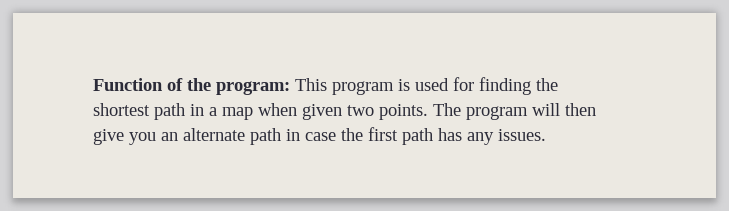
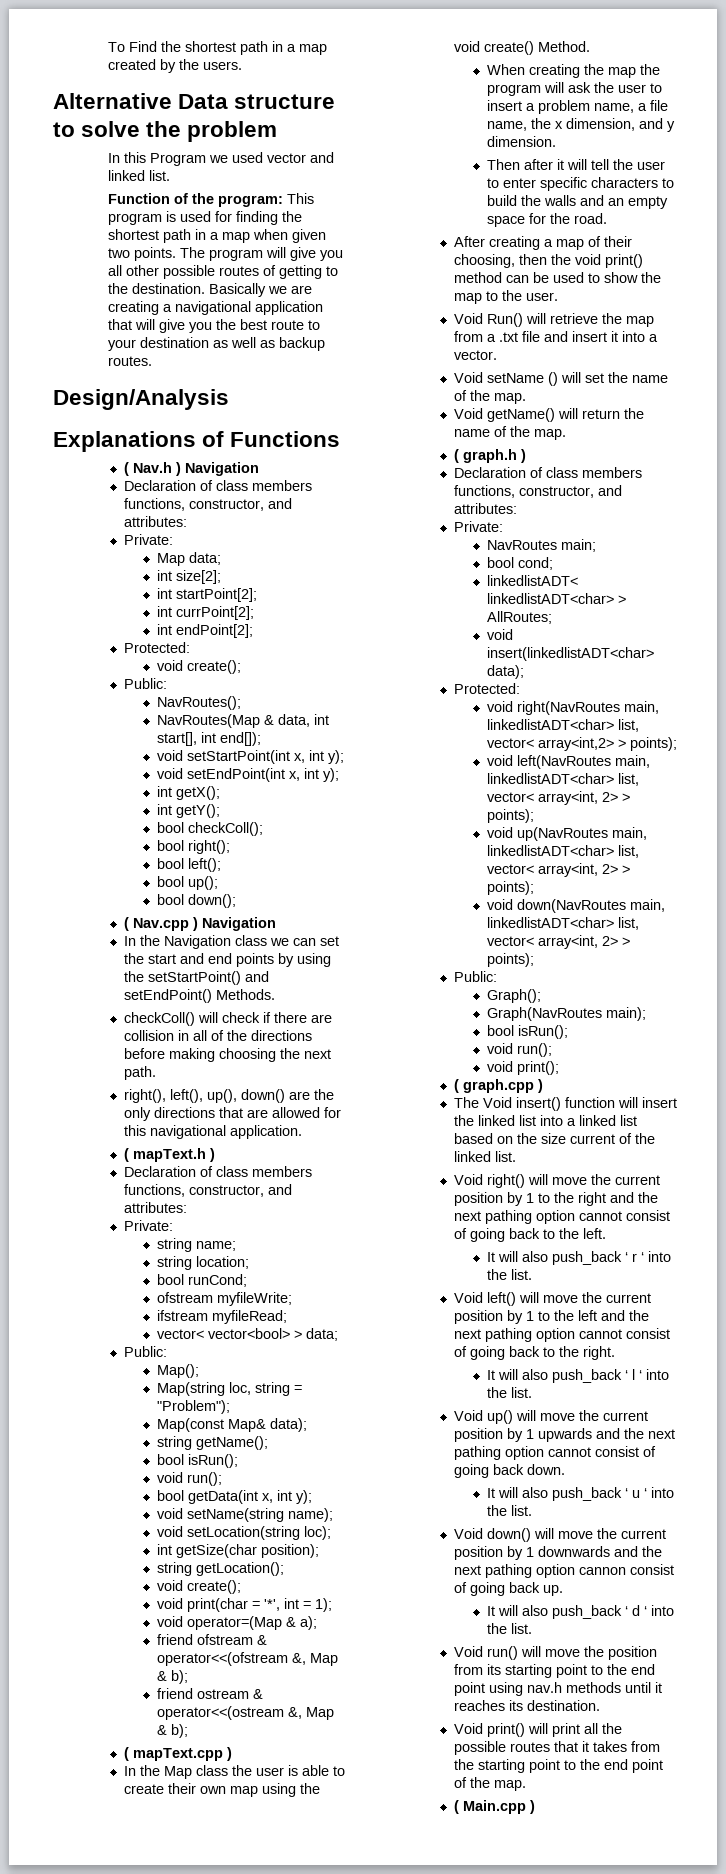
(92, 84) none -> [108,41,328,55] [108,59,243,73] [53,93,336,109] [53,121,278,142] [108,152,335,166] [108,170,171,181] To Find the shortest path in a map created by the users. // Alternative Data structure to solve the problem // In this Program we used vector and linked list. //
[564,103,596,116] [92,127,546,145] then give you an alternate path in case the first path has any issues. -> [290,247,344,261] [108,265,339,279] [108,283,313,297] [108,301,324,315] [108,319,321,333] [108,337,326,351] [108,356,153,366] [53,389,229,410] [53,431,341,452] [124,462,260,476] [124,480,313,491] [124,498,293,511] [124,516,188,527] [124,534,174,545] [157,552,222,566] [157,570,222,584] [157,588,258,602] [157,606,255,620] [157,624,254,638] [124,642,191,653] [157,660,242,674] [124,678,168,689] [157,696,242,710] [157,714,330,728] [157,732,262,746] [157,750,345,764] [157,768,340,782] [157,786,221,800] [157,804,221,818] [157,822,264,836] [157,840,231,854] [157,858,222,872] [157,876,219,890] [157,894,237,908] [124,917,277,931] [124,935,340,949] [124,953,332,967] [124,971,270,985] [124,989,276,1003] [124,1012,333,1026] [124,1030,313,1041] [124,1048,332,1062] [124,1066,157,1080] [124,1089,335,1103] [124,1107,342,1121] [124,1125,303,1139] [124,1148,216,1162] [124,1166,313,1177] [124,1184,293,1197] [124,1202,188,1213] [124,1220,174,1231] [157,1238,237,1252] [157,1256,250,1270] [157,1274,248,1287] [157,1292,293,1306] [157,1310,288,1324] [157,1328,339,1341] [124,1346,168,1357] [157,1364,200,1378] [157,1382,303,1396] [157,1400,231,1414] [157,1418,308,1432] [157,1436,269,1450] [157,1454,239,1468] [157,1472,223,1486] [157,1490,313,1504] [157,1508,334,1522] [157,1526,332,1540] [157,1544,320,1558] [157,1562,285,1576] [157,1580,242,1594] [157,1598,333,1612] [157,1616,318,1630] [157,1634,268,1645] [157,1652,339,1666] [157,1670,189,1684] [157,1688,264,1699] [157,1706,335,1720] [157,1724,189,1738] [124,1747,233,1761] [124,1765,346,1779] [124,1783,321,1797] [454,41,591,55] [487,64,661,78] [487,82,663,96] [487,100,669,114] [487,118,676,132] [487,136,557,147] [487,159,666,170] [487,177,675,191] [487,195,669,209] [487,213,608,227] [454,236,633,250] [454,254,644,268] [454,272,662,283] [454,290,559,304] [454,313,655,327] [454,331,659,342] [454,350,498,360] [454,372,669,386] [454,390,527,404] [454,408,645,422] [454,426,567,440] [454,449,527,463] [454,467,643,478] [454,485,623,498] [454,503,518,514] [454,521,504,532] [487,539,597,552] [487,557,554,570] [487,575,579,586] [487,593,627,604] [487,611,553,624] [487,629,514,640] [487,647,655,661] [487,665,525,679] [454,683,521,694] [487,701,660,715] [487,719,640,732] [487,737,678,751] [487,755,651,769] [487,773,640,786] [487,791,631,805] [487,809,535,823] [487,827,648,841] [487,845,640,858] [487,863,631,877] [487,881,535,895] [487,899,666,913] [487,917,640,930] [487,935,631,949] [487,953,535,967] [454,971,498,982] [487,989,542,1003] [487,1007,647,1021] [487,1025,569,1039] [487,1043,553,1057] [487,1061,560,1075] [454,1079,544,1093] [454,1097,678,1111] [454,1115,638,1126] [454,1133,656,1144] [454,1151,517,1162] [454,1174,661,1188] [454,1192,659,1206] [454,1210,671,1224] [454,1228,607,1242] [487,1251,672,1265] [487,1269,533,1280] [454,1292,652,1306] [454,1310,650,1324] [454,1328,671,1342] [454,1346,616,1360] [487,1369,670,1383] [487,1387,533,1398] [454,1410,649,1424] [454,1428,676,1442] [454,1446,657,1460] [454,1464,566,1478] [487,1487,675,1501] [487,1505,533,1516] [454,1528,667,1542] [454,1546,663,1560] [454,1564,675,1578] [454,1582,564,1596] [487,1605,675,1619] [487,1623,533,1634] [454,1646,658,1660] [454,1664,656,1678] [454,1682,663,1696] [454,1700,601,1711] [454,1723,623,1737] [454,1741,661,1755] [454,1759,664,1773] [454,1777,527,1791] [454,1800,536,1814] give you all other possible routes of getting to the destination. Basically we are creating a navigational application that will give you the best route to your destination as well as backup routes. // Design/Analysis // Explanations of Functions // ( Nav.h ) Navigation // Declaration of class members functions, constructor, and attributes: // Private: // Map data; // int size[2]; // int startPoint[2]; // int currPoint[2]; // int endPoint[2]; // Protected: // void create(); // Public: // NavRoutes(); // NavRoutes(Map & data, int start[], int end[]); // void setStartPoint(int x, int y); // void setEndPoint(int x, int y); // int getX(); // int getY(); // bool checkColl(); // bool right(); // bool left(); // bool up(); // bool down(); // ( Nav.cpp ) Navigation // In the Navigation class we can set the start and end points by using the setStartPoint() and setEndPoint() Methods. // checkColl() will check if there are collision in all of the directions before making choosing the next path. // right(), left(), up(), down() are the only directions that are allowed for this navigational application. // ( mapText.h ) // Declaration of class members functions, constructor, and attributes: // Private: // string name; // string location; // bool runCond; // ofstream myfileWrite; // ifstream myfileRead; // vector< vector<bool> > data; // Public: // Map(); // Map(string loc, string = "Problem"); // Map(const Map& data); // string getName(); // bool isRun(); // void run(); // bool getData(int x, int y); // void setName(string name); // void setLocation(string loc); // int getSize(char position); // string getLocation(); // void create(); // void print(char = '*', int = 1); // void operator=(Map & a); // friend ofstream & operator<<(ofstream &, Map & b); // friend ostream & operator<<(ostream &, Map & b); // ( mapText.cpp ) // In the Map class the user is able to create their own map using the void create() Method. // When creating the map the program will ask the user to insert a problem name, a file name, the x dimension, and y dimension. // Then after it will tell the user to enter specific characters to build the walls and an empty space for the road. // After creating a map of their choosing, then the void print() method can be used to show the map to the user. // Void Run() will retrieve the map from a .txt file and insert it into a vector. // Void setName () will set the name of the map. // Void getName() will return the name of the map. // ( graph.h ) // Declaration of class members functions, constructor, and attributes: // Private: // NavRoutes main; // bool cond; // linkedlistADT< linkedlistADT<char> > AllRoutes; // void insert(linkedlistADT<char> data); // Protected: // void right(NavRoutes main, linkedlistADT<char> list, vector< array<int,2> > points); // void left(NavRoutes main, linkedlistADT<char> list, vector< array<int, 2> > points); // void up(NavRoutes main, linkedlistADT<char> list, vector< array<int, 2> > points); // void down(NavRoutes main, linkedlistADT<char> list, vector< array<int, 2> > points); // Public: // Graph(); // Graph(NavRoutes main); // bool isRun(); // void run(); // void print(); // ( graph.cpp ) // The Void insert() function will insert the linked list into a linked list based on the size current of the linked list. // Void right() will move the current position by 1 to the right and the next pathing option cannot consist of going back to the left. // It will also push_back ‘ r ‘ into the list. // Void left() will move the current position by 1 to the left and the next pathing option cannot consist of going back to the right. // It will also push_back ‘ l ‘ into the list. // Void up() will move the current position by 1 upwards and the next pathing option cannot consist of going back down. // It will also push_back ‘ u ‘ into the list. // Void down() will move the current position by 1 downwards and the next pathing option cannon consist of going back up. // It will also push_back ‘ d ‘ into the list. // Void run() will move the position from its starting point to the end point using nav.h methods until it reaches its destination. // Void print() will print all the possible routes that it takes from the starting point to the end point of the map. // ( Main.cpp )

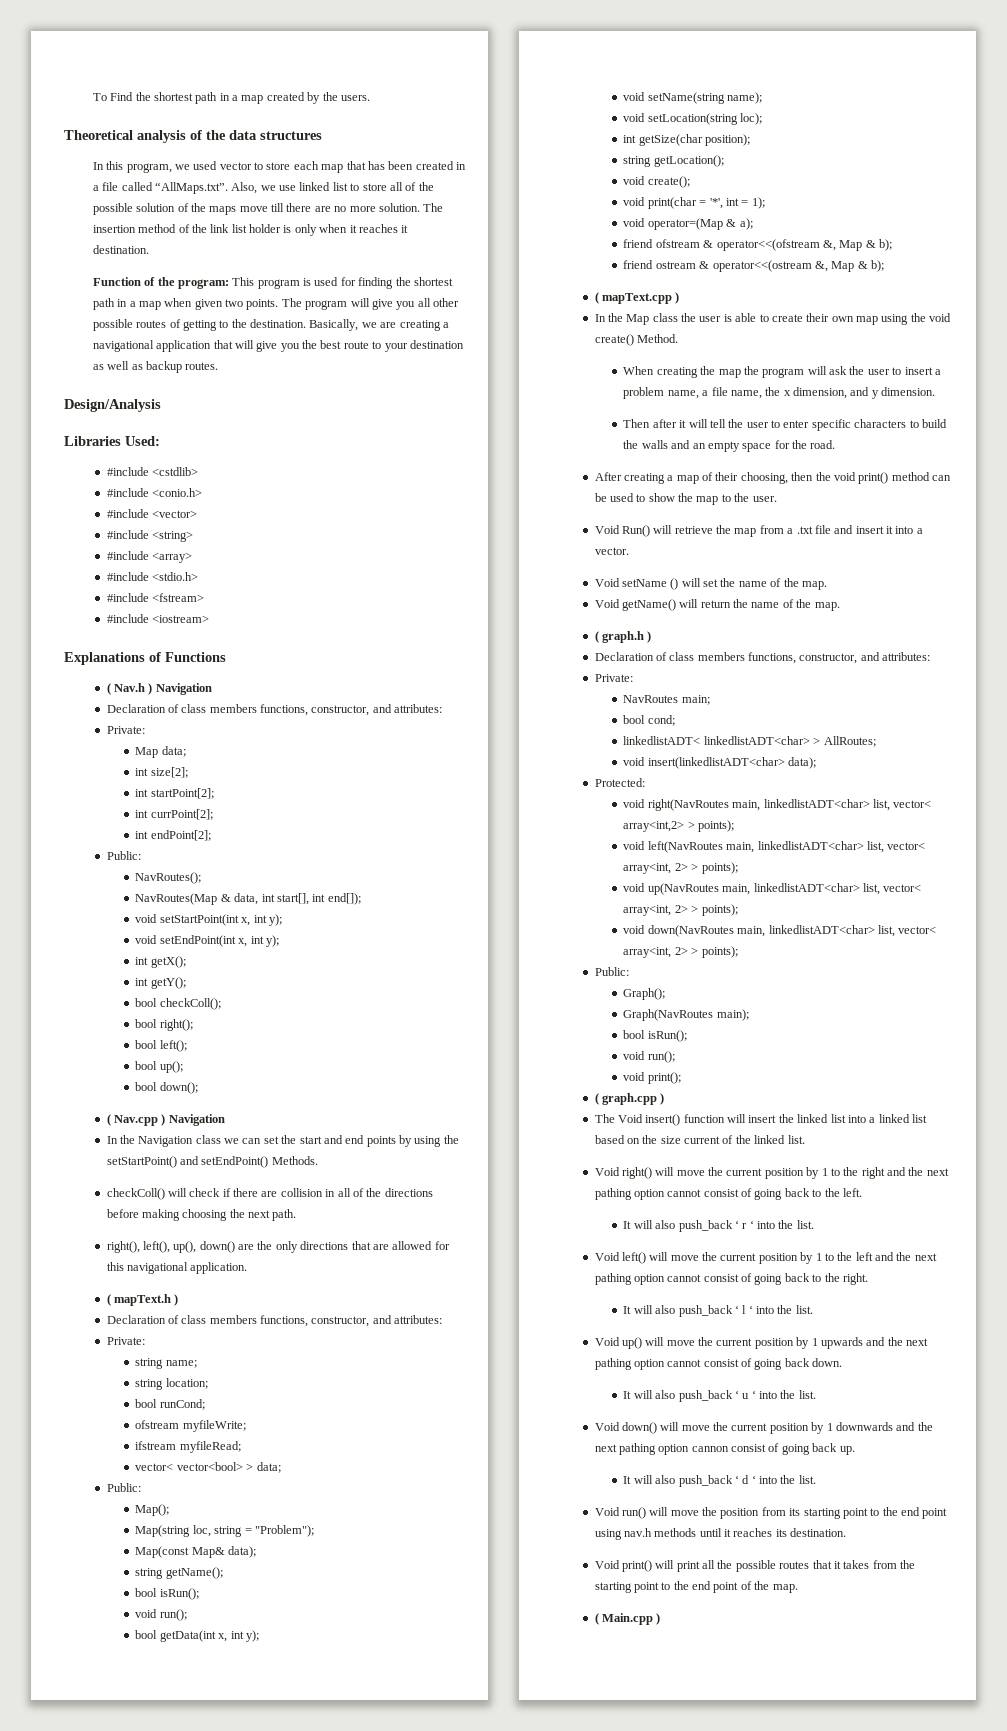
[53,93,336,109] [53,121,278,142] Alternative Data structure to solve the problem -> [64,130,322,143] Theoretical analysis of the data structures
[150,153,207,166] Program -> [126,163,172,173] program,
[310,152,335,163] [108,170,171,181] and linked list. -> [254,161,467,173] [92,182,434,194] [92,203,444,215] [92,224,409,236] [92,245,149,254] to store each map that has been created in a file called “AllMaps.txt”. Also, we use linked list to store all of the possible solution of the maps move till there are no more solution. The insertion method of the link list holder is only when it reaches it destination.
[209,283,267,297] Basically -> [309,319,359,331] Basically,
(229, 399) none -> [64,436,160,446] [106,467,198,476] [106,488,202,497] [106,509,197,518] [106,530,193,542] [106,551,192,563] [106,572,198,581] [106,593,204,602] [106,614,209,623] // Libraries Used: // #include <cstdlib> // #include <conio.h> // #include <vector> // #include <string> // #include <array> // #include <stdio.h> // #include <fstream> // #include <iostream>
[124,642,191,653] [157,660,242,674] // Protected: // void create(); -> (211, 835) none

